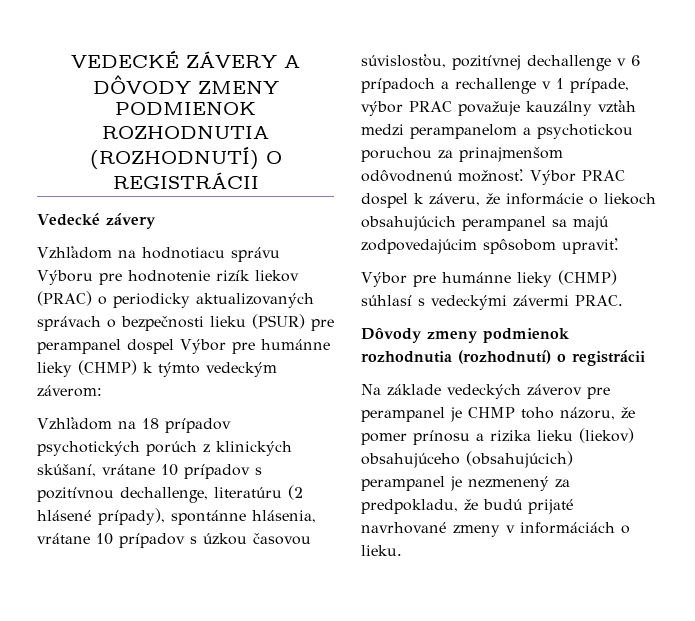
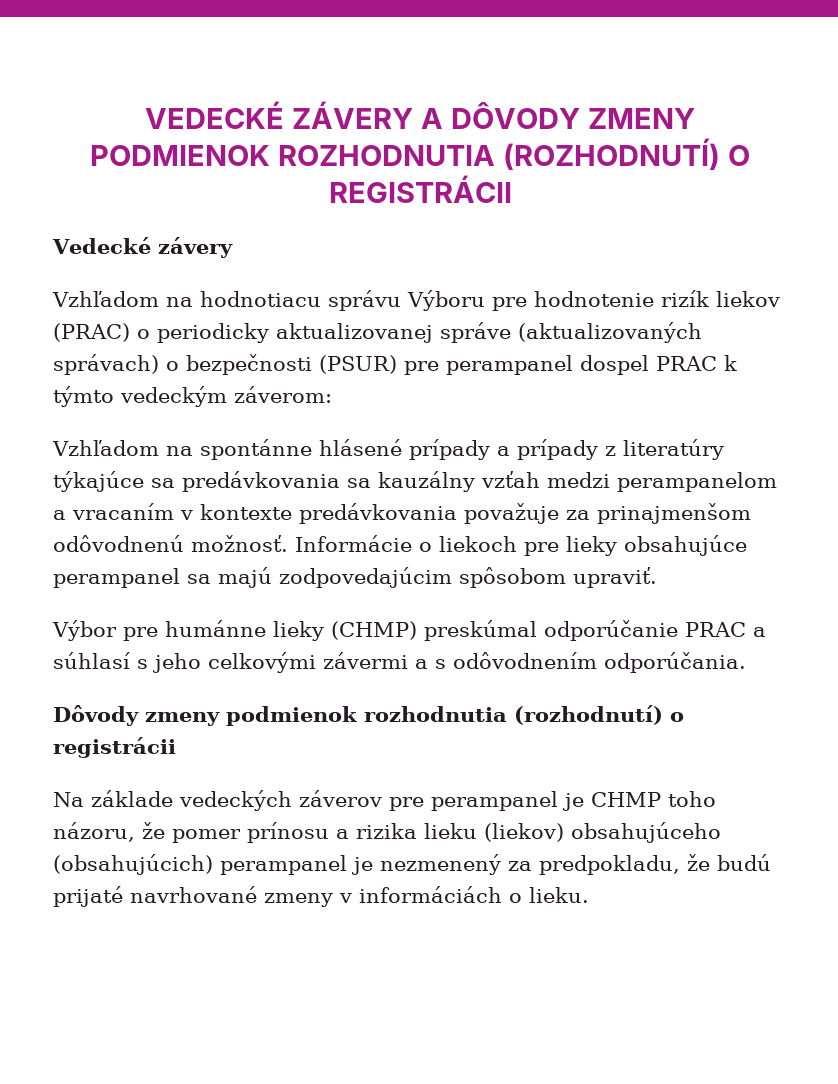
[196,293,314,308] [37,316,101,331] aktualizovaných správach -> [276,322,702,343] [53,354,159,375] aktualizovanej správe (aktualizovaných správach)
[210,316,246,327] lieku -> (312, 364) none
[180,339,330,354] [37,360,137,377] Výbor pre humánne lieky (CHMP) -> [656,356,717,371] PRAC
[141,418,231,433] [37,441,292,456] [37,464,262,479] [37,485,303,503] [37,508,316,525] [37,533,311,548] [361,54,640,71] [361,78,629,94] [361,101,520,116] 18 prípadov psychotických porúch z klinických skúšaní, vrátane 10 prípadov s pozitívnou dechallenge, literatúru (2 hlásené prípady), spontánne hlásenia, vrátane 10 prípadov s úzkou časovou súvislosťou, pozitívnej dechallenge v 6 prípadoch a rechallenge v 1 prípade, výbor PRAC považuje -> [200,439,724,460] [53,471,371,492] spontánne hlásené prípady a prípady z literatúry týkajúce sa predávkovania sa
[537,124,633,139] [361,147,563,162] [361,169,625,185] [361,193,656,208] [361,216,456,231] psychotickou poruchou za prinajmenšom odôvodnenú možnosť. Výbor PRAC dospel k záveru, že informácie o liekoch obsahujúcich -> [72,503,751,524] [53,535,747,556] vracaním v kontexte predávkovania považuje za prinajmenšom odôvodnenú možnosť. Informácie o liekoch pre lieky obsahujúce
[361,295,623,310] súhlasí s vedeckými závermi PRAC. -> [423,620,766,641] [53,652,746,673] preskúmal odporúčanie PRAC a súhlasí s jeho celkovými závermi a s odôvodnením odporúčania.

